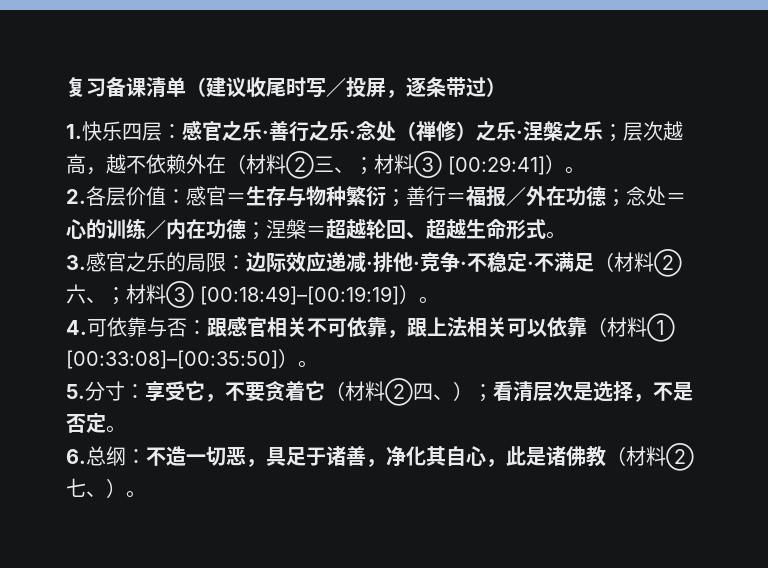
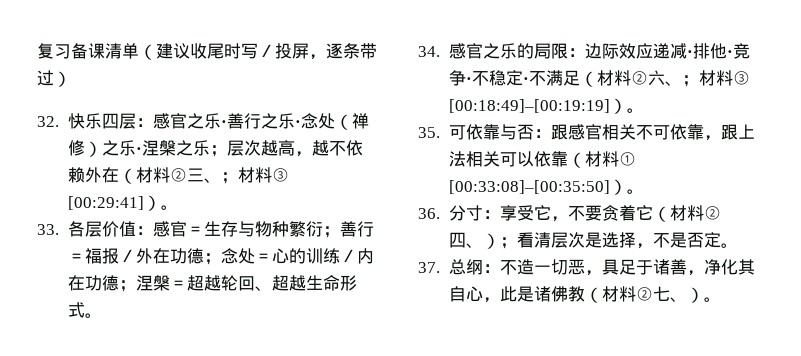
[66,124,82,139] 1. -> [37,116,59,127] 32.
[66,189,86,204] 2. -> [37,224,59,235] 33.
[66,255,86,270] 3. -> [418,46,440,57] 34.
[66,320,87,335] 4. -> [418,127,440,138] 35.
[66,384,85,399] 5. -> [418,208,440,219] 36.
[66,449,86,464] 6. -> [418,262,440,273] 37.

